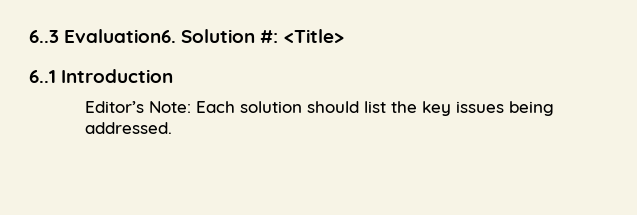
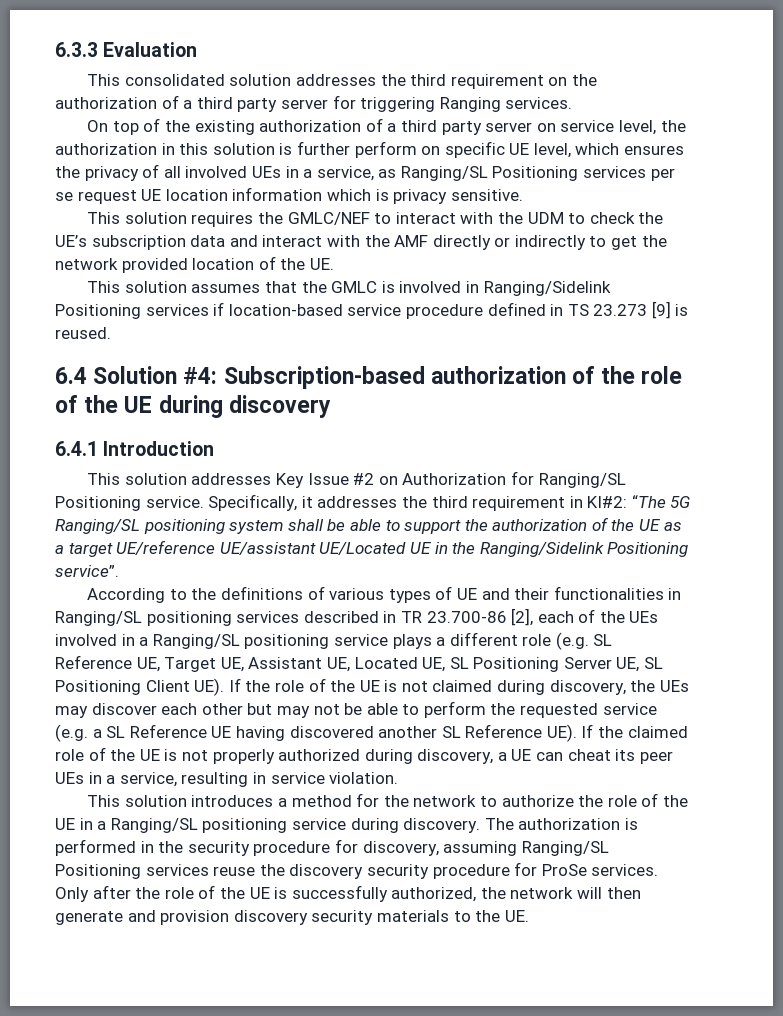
[29,29,344,43] [29,69,174,83] [85,101,555,116] [85,122,173,134] 6..3 Evaluation6. Solution #: <Title> // 6..1 Introduction // Editor’s Note: Each solution should list the key issues being addressed. -> [55,42,198,57] [87,74,598,89] [55,95,573,112] [87,118,686,135] [55,141,685,158] [55,164,675,181] [55,187,523,204] [87,212,664,227] [55,235,667,250] [55,256,334,273] [87,281,611,296] [55,301,689,319] [55,327,111,339] [55,366,683,389] [55,395,331,418] [55,441,215,456] [87,471,626,488] [55,494,691,511] [55,517,682,534] [55,540,689,557] [55,565,119,577] [87,586,682,603] [55,608,659,626] [55,632,613,650] [55,655,664,672] [55,678,689,696] [55,701,657,718] [55,724,688,742] [55,747,673,764] [55,772,399,787] [87,793,688,807] [55,818,638,833] [55,839,609,856] [55,862,659,879] [55,885,641,902] [55,910,529,925] 6.3.3 Evaluation // This consolidated solution addresses the third requirement on the authorization of a third party server for triggering Ranging services. // On top of the existing authorization of a third party server on service level, the authorization in this solution is further perform on specific UE level, which ensures the privacy of all involved UEs in a service, as Ranging/SL Positioning services per se request UE location information which is privacy sensitive. // This solution requires the GMLC/NEF to interact with the UDM to check the UE’s subscription data and interact with the AMF directly or indirectly to get the network provided location of the UE. // This solution assumes that the GMLC is involved in Ranging/Sidelink Positioning services if location-based service procedure defined in TS 23.273 [9] is reused. // 6.4 Solution #4: Subscription-based authorization of the role of the UE during discovery // 6.4.1 Introduction // This solution addresses Key Issue #2 on Authorization for Ranging/SL Positioning service. Specifically, it addresses the third requirement in KI#2: “The 5G Ranging/SL positioning system shall be able to support the authorization of the UE as a target UE/reference UE/assistant UE/Located UE in the Ranging/Sidelink Positioning service”. // According to the definitions of various types of UE and their functionalities in Ranging/SL positioning services described in TR 23.700-86 [2], each of the UEs involved in a Ranging/SL positioning service plays a different role (e.g. SL Reference UE, Target UE, Assistant UE, Located UE, SL Positioning Server UE, SL Positioning Client UE). If the role of the UE is not claimed during discovery, the UEs may discover each other but may not be able to perform the requested service (e.g. a SL Reference UE having discovered another SL Reference UE). If the claimed role of the UE is not properly authorized during discovery, a UE can cheat its peer UEs in a service, resulting in service violation. // This solution introduces a method for the network to authorize the role of the UE in a Ranging/SL positioning service during discovery. The authorization is performed in the security procedure for discovery, assuming Ranging/SL Positioning services reuse the discovery security procedure for ProSe services. Only after the role of the UE is successfully authorized, the network will then generate and provision discovery security materials to the UE.

